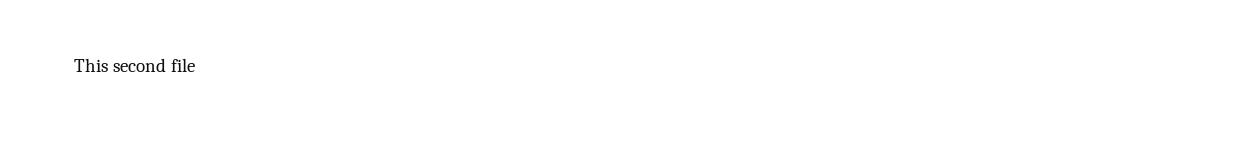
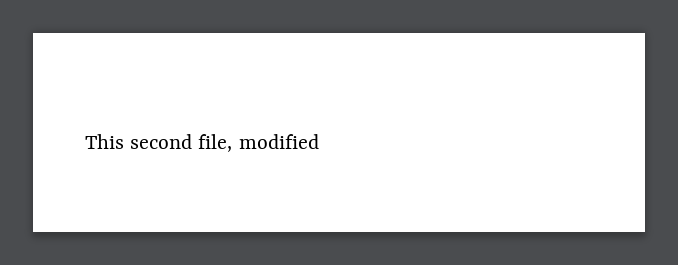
[171,58,196,72] file -> [198,134,319,152] file, modified

